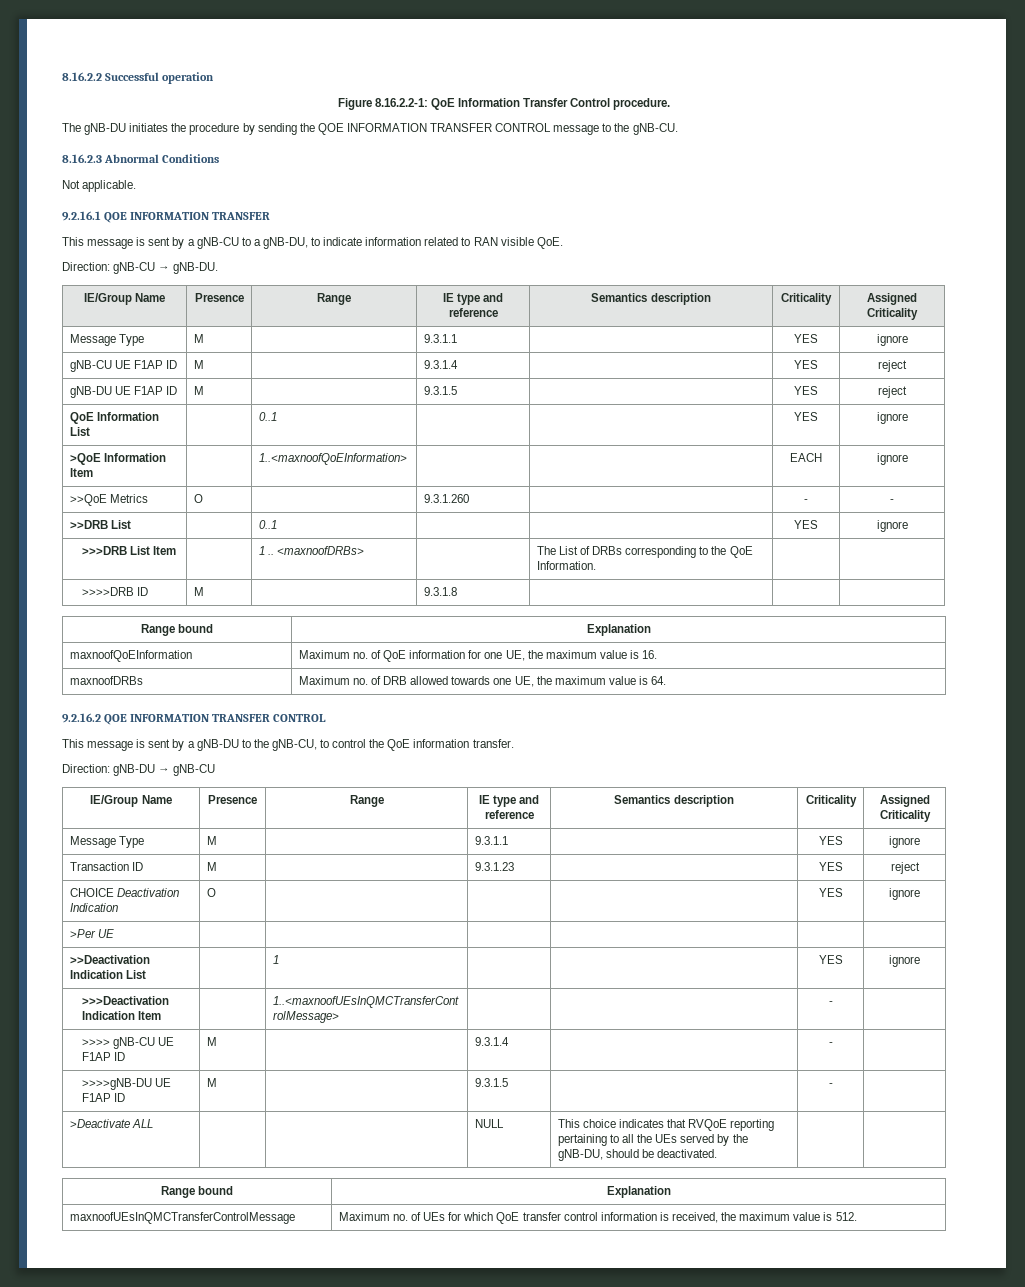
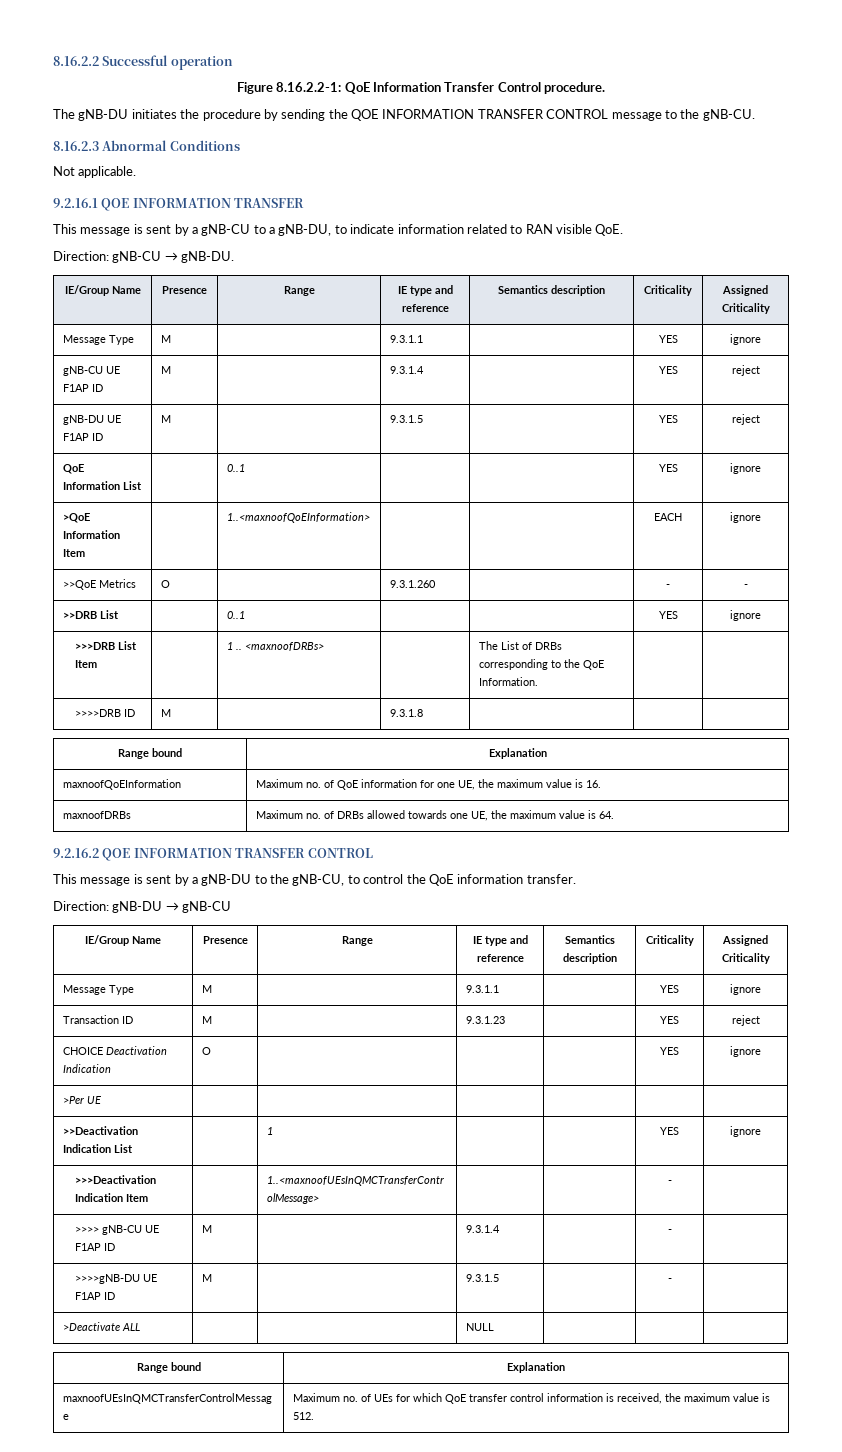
[383,676,408,685] DRB -> [336,811,364,819] DRBs
[557,1119,775,1131] [557,1134,748,1146] [557,1149,718,1161] This choice indicates that RVQoE reporting pertaining to all the UEs served by the gNB-DU, should be deactivated. -> (494, 1327) none

